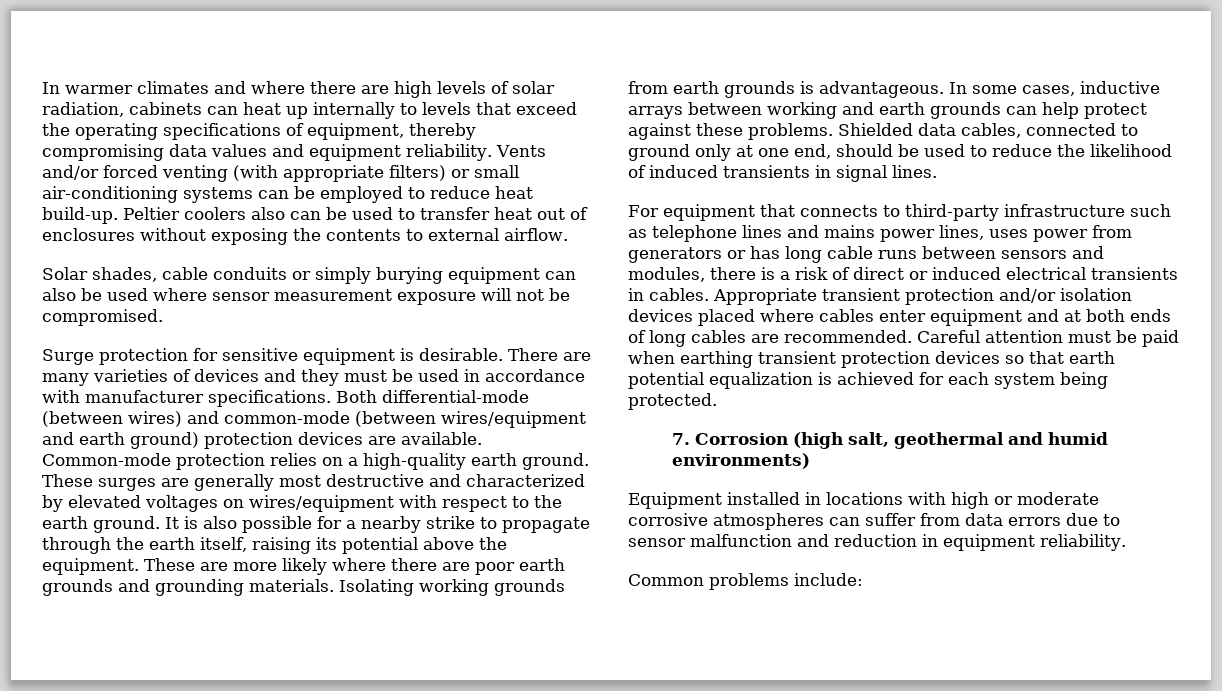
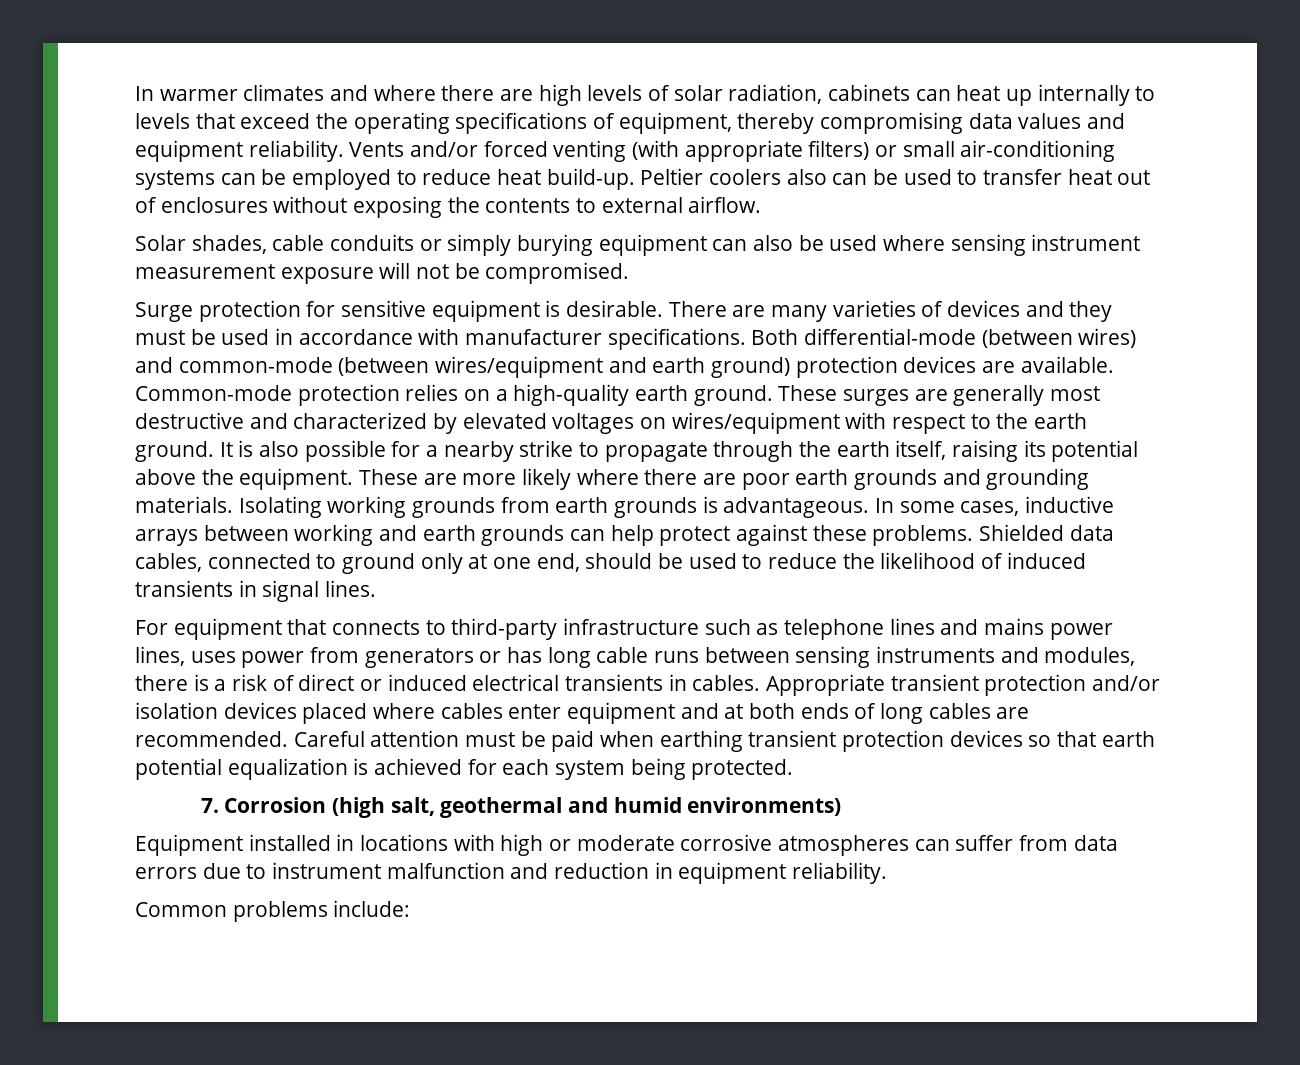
[212,292,270,301] sensor -> [950,234,1141,256] sensing instrument
[1001,250,1067,259] sensors -> [795,646,996,668] sensing instruments
[628,538,686,547] sensor -> [272,862,382,879] instrument

